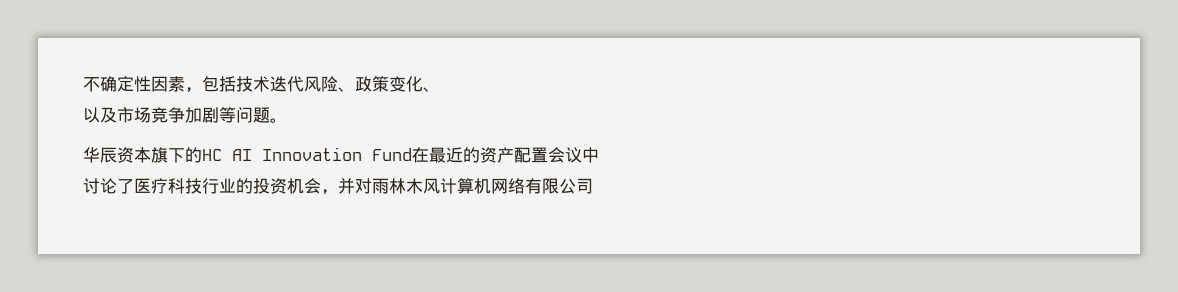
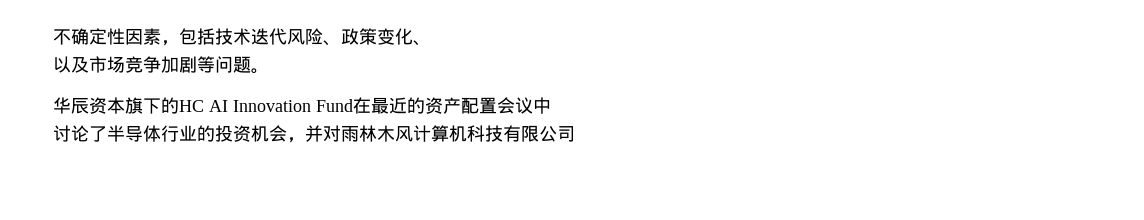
[134,178,202,194] 医疗科技 -> [107,125,161,142] 半导体
[491,178,525,194] 网络 -> [467,125,503,142] 科技

